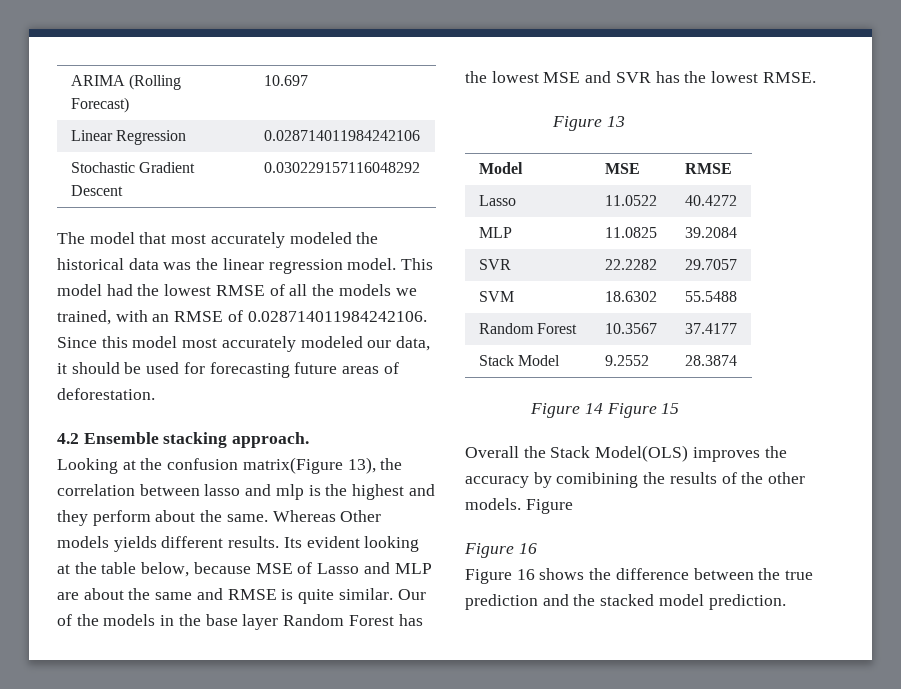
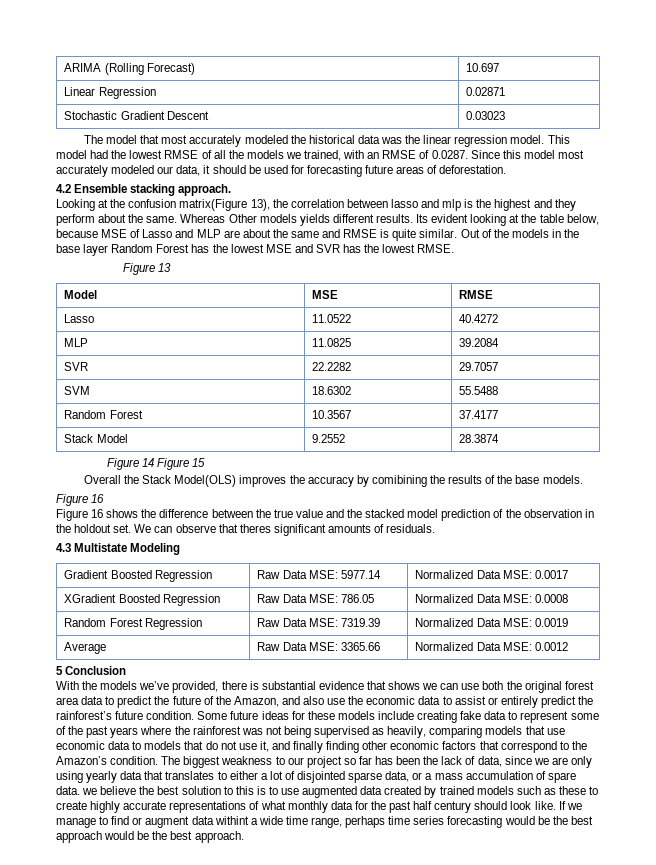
[263,130,420,141] 0.028714011984242106 -> [466,87,506,96] 0.02871
[263,162,420,173] 0.030229157116048292 -> [466,111,506,120] 0.03023
[247,311,427,322] 0.028714011984242106. -> [431,150,468,159] 0.0287.
[397,589,426,600] Our -> [460,229,480,238] Out
[768,472,806,484] other -> [515,475,540,484] base
[525,499,573,514] Figure -> (583, 479) none
[465,594,538,610] prediction -> [295,509,323,518] value
[708,594,786,610] prediction. -> [441,509,594,521] [56,524,436,536] [56,543,181,555] [64,570,212,582] [257,570,381,579] [415,570,568,579] [64,594,220,606] [257,594,374,603] [415,594,568,603] [64,618,202,630] [257,618,380,627] [415,618,568,627] [64,642,107,654] [257,642,380,651] [415,642,568,651] [56,666,127,675] [56,681,594,693] [56,696,594,708] [56,711,599,723] [56,726,565,738] [56,741,587,753] [56,756,592,768] [56,771,576,783] [56,786,599,798] [56,801,582,813] [56,816,593,828] [56,831,244,843] prediction of the observation in the holdout set. We can observe that theres significant amounts of residuals. // 4.3 Multistate Modeling // Gradient Boosted Regression | Raw Data MSE: 5977.14 | Normalized Data MSE: 0.0017 // XGradient Boosted Regression | Raw Data MSE: 786.05 | Normalized Data MSE: 0.0008 // Random Forest Regression | Raw Data MSE: 7319.39 | Normalized Data MSE: 0.0019 // Average | Raw Data MSE: 3365.66 | Normalized Data MSE: 0.0012 // 5 Conclusion // With the models we’ve provided, there is substantial evidence that shows we can use both the original forest area data to predict the future of the Amazon, and also use the economic data to assist or entirely predict the rainforest’s future condition. Some future ideas for these models include creating fake data to represent some of the past years where the rainforest was not being supervised as heavily, comparing models that use economic data to models that do not use it, and finally finding other economic factors that correspond to the Amazon’s condition. The biggest weakness to our project so far has been the lack of data, since we are only using yearly data that translates to either a lot of disjointed sparse data, or a mass accumulation of spare data. we believe the best solution to this is to use augmented data created by trained models such as these to create highly accurate representations of what monthly data for the past half century should look like. If we manage to find or augment data withint a wide time range, perhaps time series forecasting would be the best approach would be the best approach.

